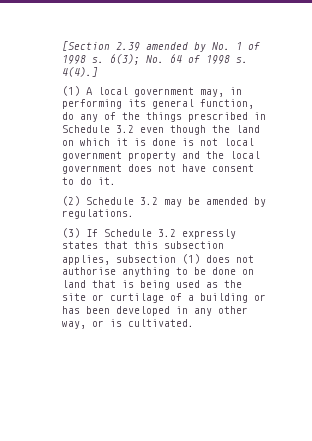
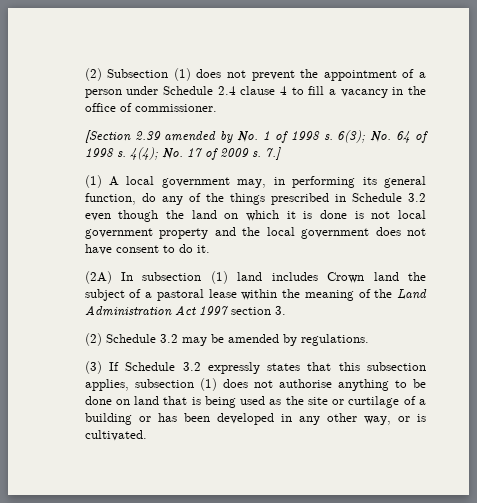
(62, 46) none -> [84,68,426,81] [84,86,427,98] [84,103,217,112] (2) Subsection (1) does not prevent the appointment of a person under Schedule 2.4 clause 4 to fill a vacancy in the office of commissioner. //
[62,67,99,77] 4(4).] -> [129,147,281,160] 4(4); No. 17 of 2009 s. 7.]
(117, 181) none -> [84,271,427,284] [84,289,428,301] [84,305,286,316] // (2A) In subsection (1) land includes Crown land the subject of a pastoral lease within the meaning of the Land Administration Act 1997 section 3.

